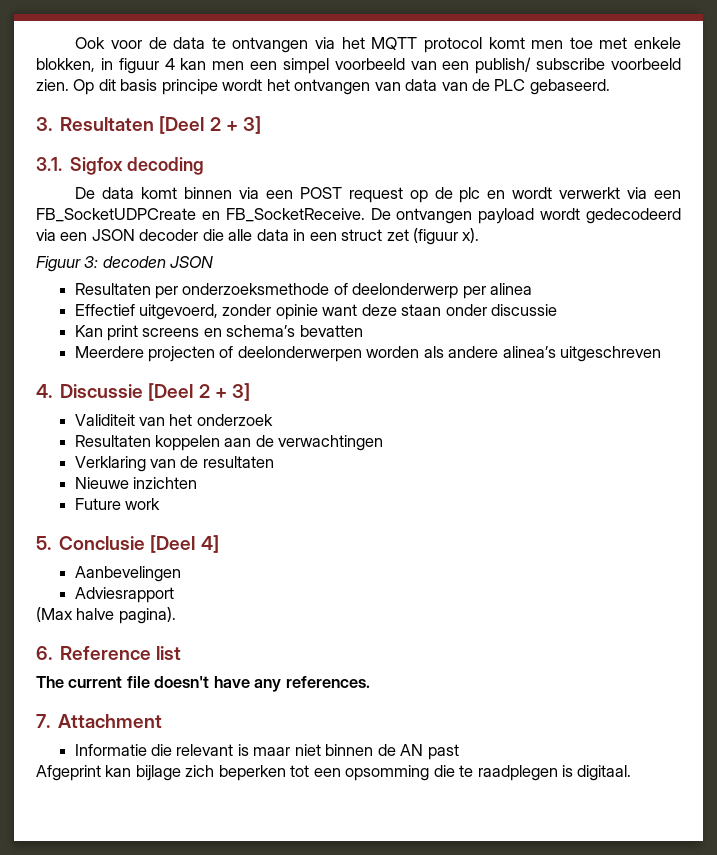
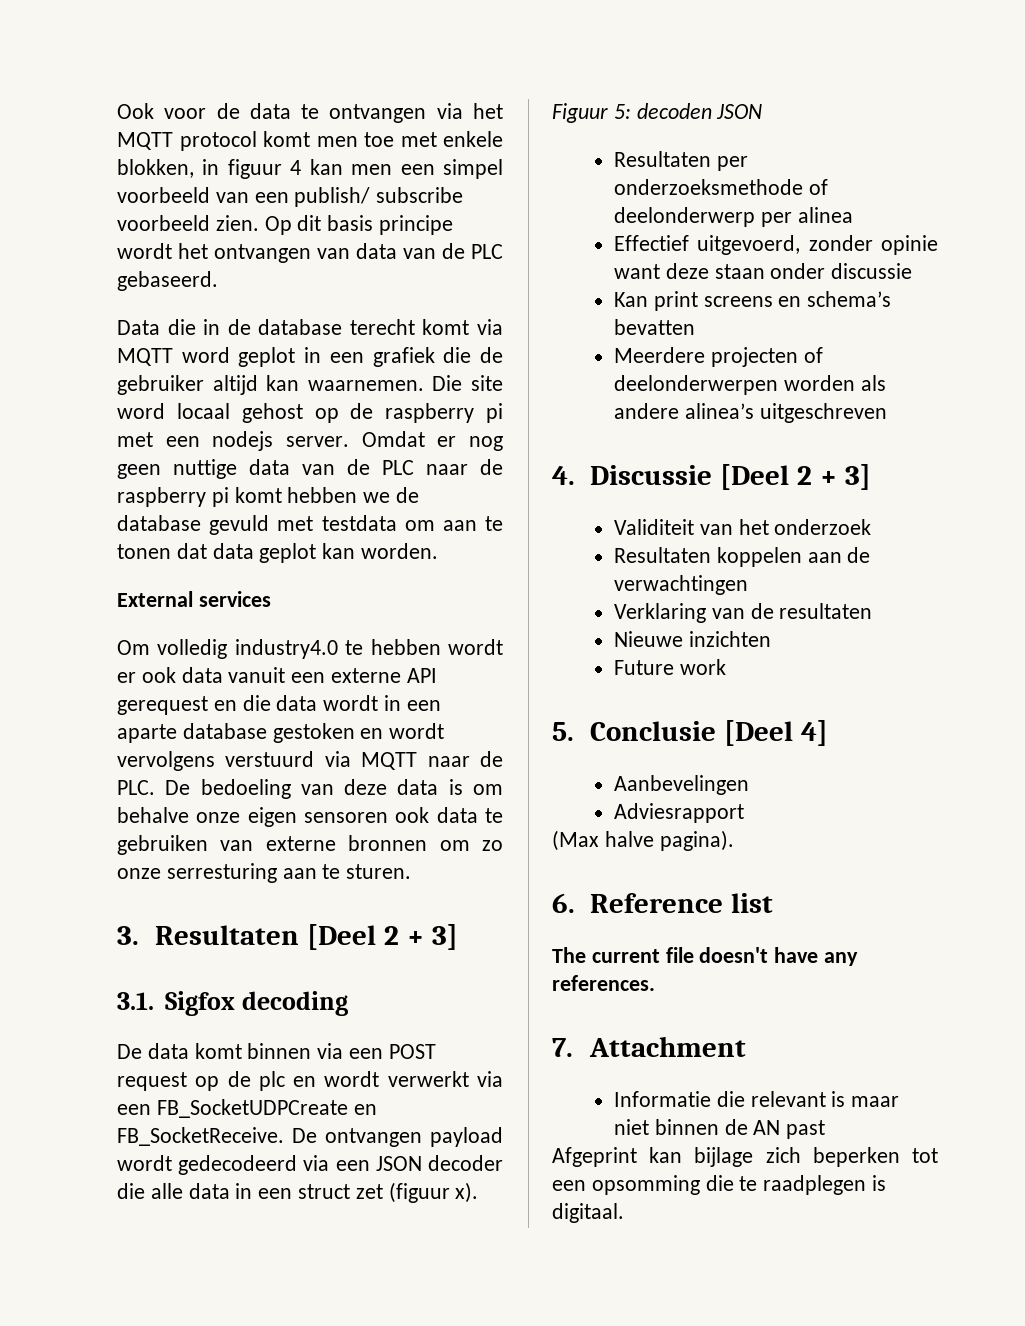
(610, 87) none -> [117,319,503,335] [117,347,504,367] [117,375,504,395] [117,403,503,423] [117,431,503,451] [117,459,503,479] [117,487,420,507] [117,515,504,535] [117,543,439,563] [117,591,271,607] [117,639,503,659] [117,667,437,683] [117,695,441,715] [117,723,445,743] [117,751,503,771] [117,779,503,799] [117,807,503,827] [117,835,503,855] [117,863,412,883] // Data die in de database terecht komt via MQTT word geplot in een grafiek die de gebruiker altijd kan waarnemen. Die site word locaal gehost op de raspberry pi met een nodejs server. Omdat er nog geen nuttige data van de PLC naar de raspberry pi komt hebben we de database gevuld met testdata om aan te tonen dat data geplot kan worden. // External services // Om volledig industry4.0 te hebben wordt er ook data vanuit een externe API gerequest en die data wordt in een aparte database gestoken en wordt vervolgens verstuurd via MQTT naar de PLC. De bedoeling van deze data is om behalve onze eigen sensoren ook data te gebruiken van externe bronnen om zo onze serresturing aan te sturen.
[84,256,99,268] 3: -> [613,104,631,119] 5:

